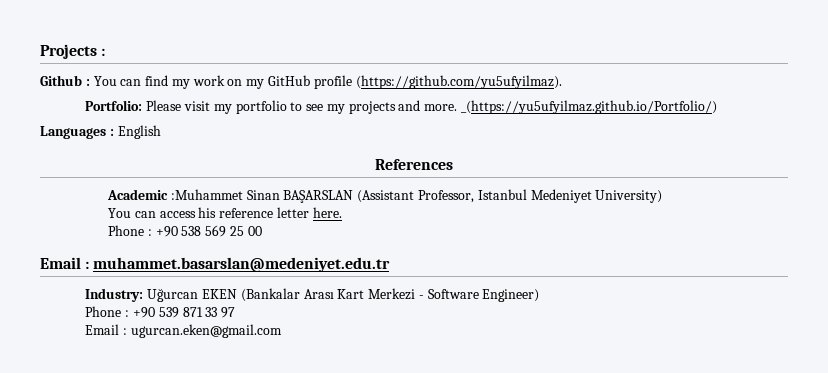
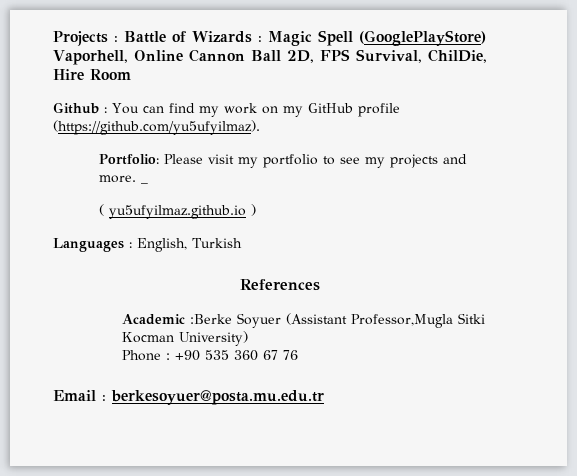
(106, 52) none -> [124,30,486,46] [53,49,487,65] [53,69,131,80] Battle of Wizards : Magic Spell (GooglePlayStore) Vaporhell, Online Cannon Ball 2D, FPS Survival, ChilDie, Hire Room
[460,100,717,114] _(https://yu5ufyilmaz.github.io/Portfolio/) -> [141,182,149,184] [99,204,257,219] _ // ( yu5ufyilmaz.github.io )
[117,125,161,139] English -> [137,238,242,252] English, Turkish
[170,189,663,203] [108,207,342,218] [108,225,262,237] [40,257,391,272] [85,288,540,302] [85,306,236,318] [85,324,282,338] :Muhammet Sinan BAŞARSLAN (Assistant Professor, Istanbul Medeniyet University) // You can access his reference letter here. // Phone : +90 538 569 25 00 // Email : muhammet.basarslan@medeniyet.edu.tr // Industry: Uğurcan EKEN (Bankalar Arası Kart Merkezi - Software Engineer) // Phone : +90 539 871 33 97 // Email : ugurcan.eken@gmail.com -> [190,313,486,328] [122,331,249,346] [122,350,299,361] [53,390,324,405] :Berke Soyuer (Assistant Professor,Mugla Sitki Kocman University) // Phone : +90 535 360 67 76 // Email : berkesoyuer@posta.mu.edu.tr

